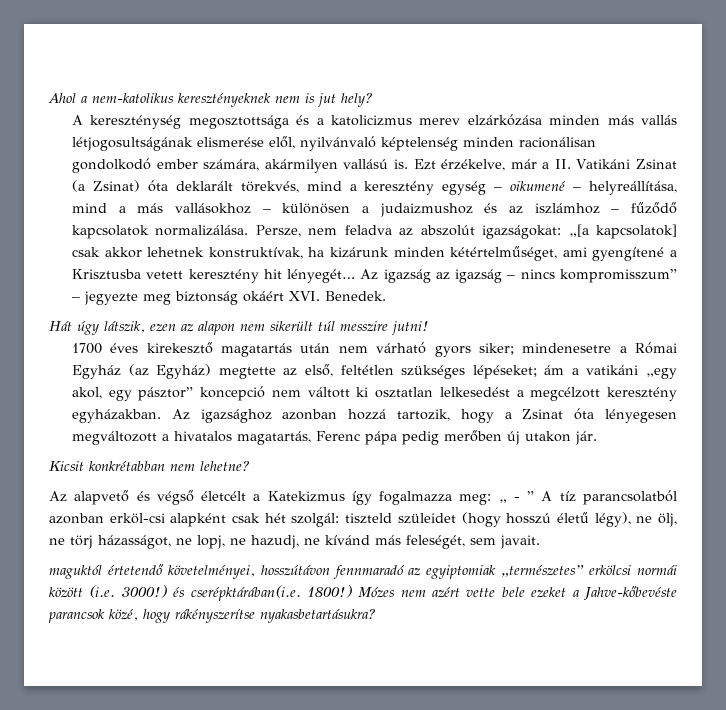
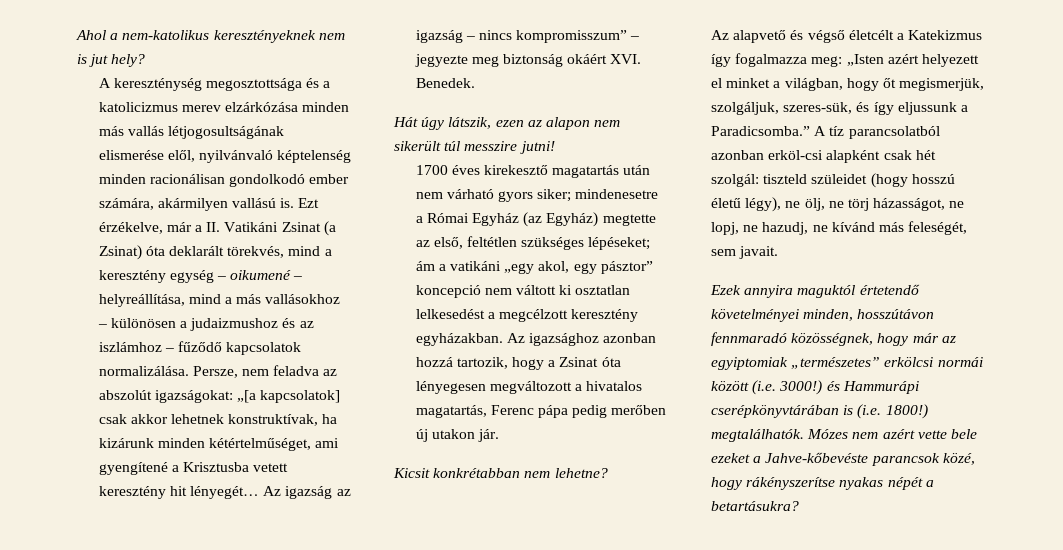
[498,491,535,503] „ - ” -> [846,54,979,67] [711,78,985,91] [711,102,968,115] [711,126,810,136] „Isten azért helyezett el minket a világban, hogy őt megismerjük, szolgáljuk, szeres-sük, és így eljussunk a Paradicsomba.”
[49,564,405,579] maguktól értetendő követelményei, hosszútávon fennmaradó -> [710,284,920,298] [711,309,935,322] [711,332,939,346] Ezek annyira maguktól értetendő követelményei minden, hosszútávon fennmaradó közösségnek, hogy már
[190,585,352,601] cserépktárában(i.e. 1800!) -> [842,381,919,394] [711,404,928,419] [711,429,804,442] Hammurápi cserépkönyvtárában is (i.e. 1800!) megtalálhatók.
[260,609,376,623] nyakasbetartásukra? -> [839,477,934,490] [711,501,799,511] nyakas népét a betartásukra?

